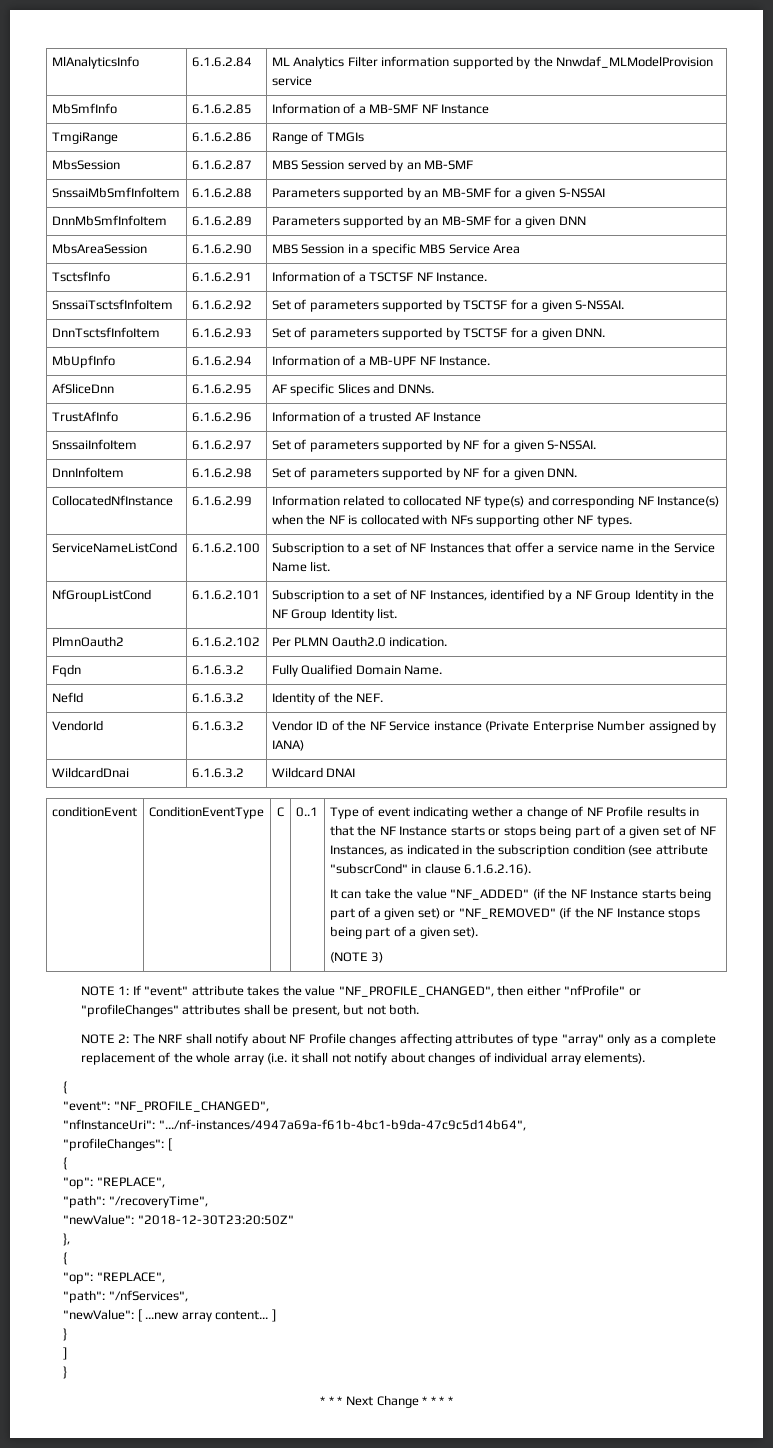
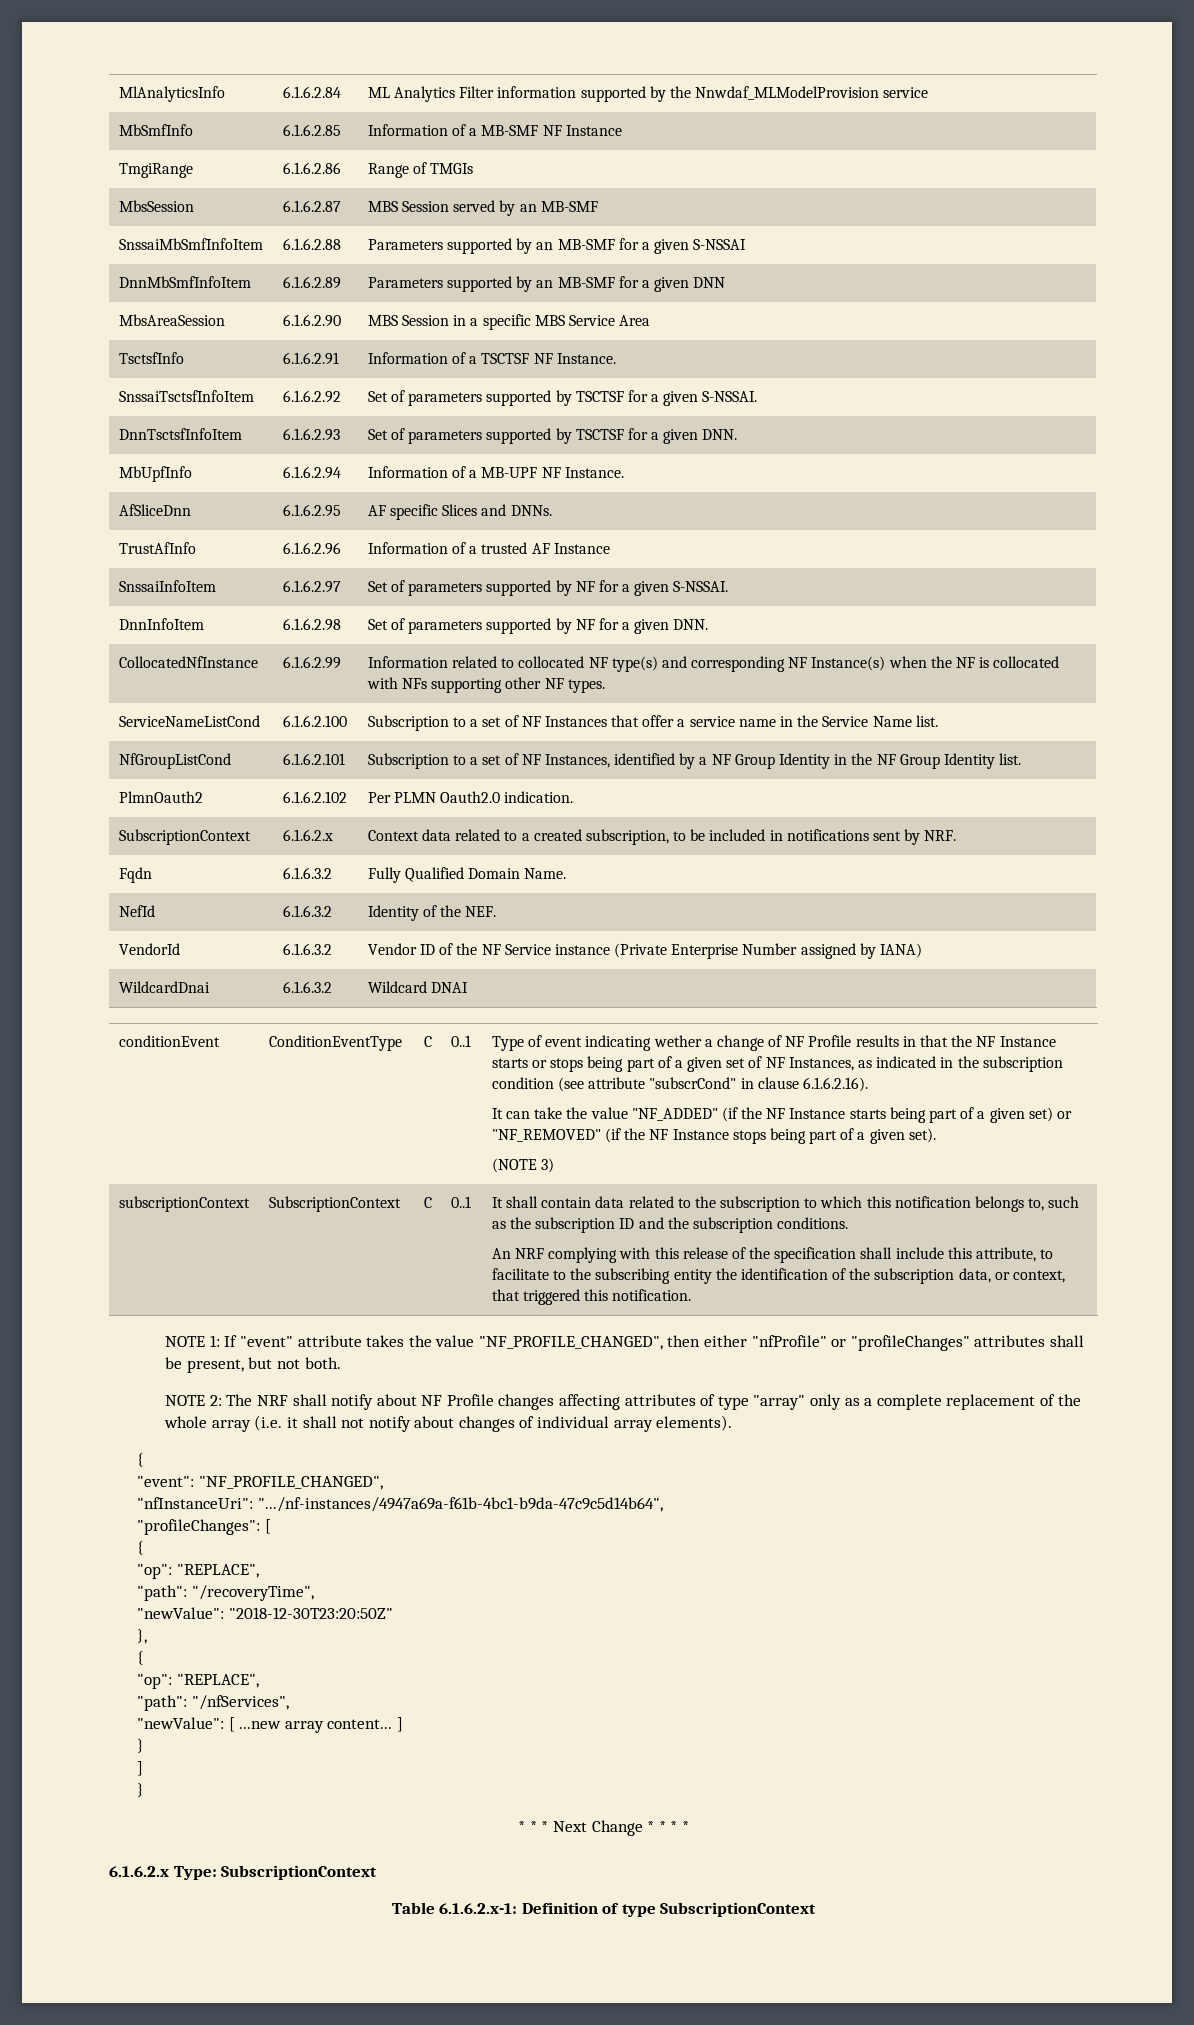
(448, 641) none -> [118,829,251,845] [282,829,333,841] [367,829,957,845] // SubscriptionContext | 6.1.6.2.x | Context data related to a created subscription, to be included in notifications sent by NRF.
(384, 957) none -> [118,1196,250,1212] [268,1196,401,1212] [423,1197,432,1208] [450,1196,471,1208] [491,1196,1080,1212] [491,1217,849,1233] [491,1247,1054,1263] [491,1268,1066,1284] [491,1289,692,1305] // subscriptionContext | SubscriptionContext | C | 0..1 | It shall contain data related to the subscription to which this notification belongs to, such as the subscription ID and the subscription conditions. // An NRF complying with this release of the specification shall include this attribute, to facilitate to the subscribing entity the identification of the subscription data, or context, that triggered this notification.
(453, 1400) none -> [109,1865,378,1880] [391,1902,817,1917] // 6.1.6.2.x Type: SubscriptionContext // Table 6.1.6.2.x-1: Definition of type SubscriptionContext

